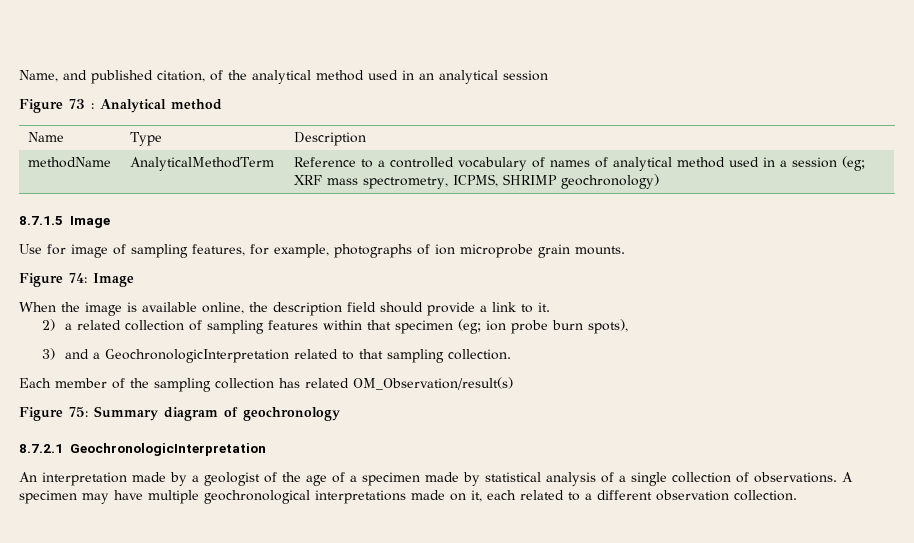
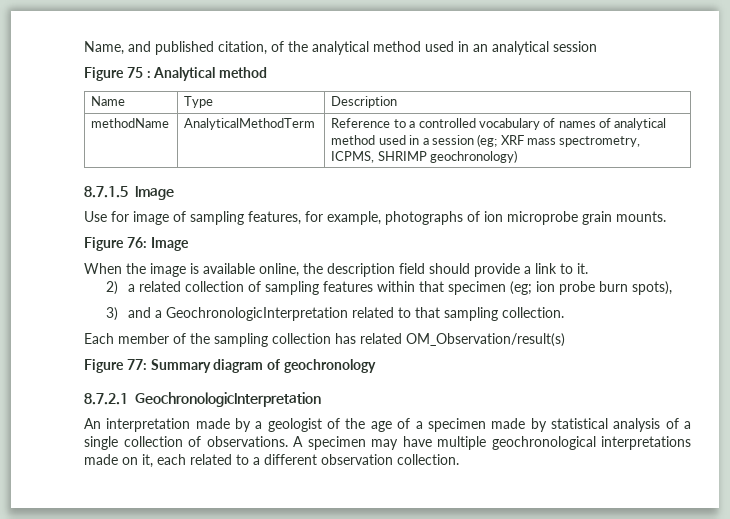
[69,99,85,109] 73 -> [126,67,143,78] 75
[69,273,87,283] 74: -> [126,237,147,248] 76:
[69,407,88,417] 75: -> [126,359,147,370] 77:

